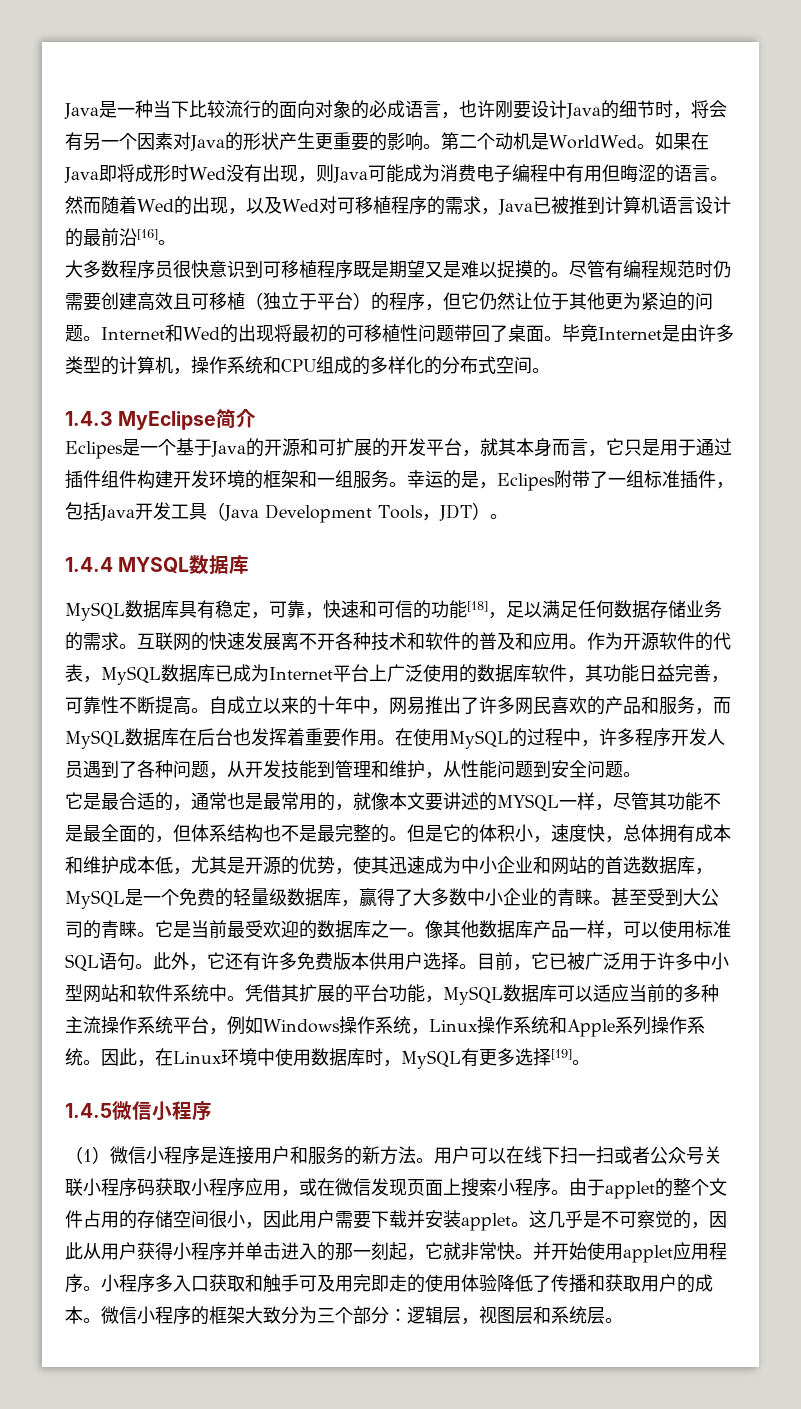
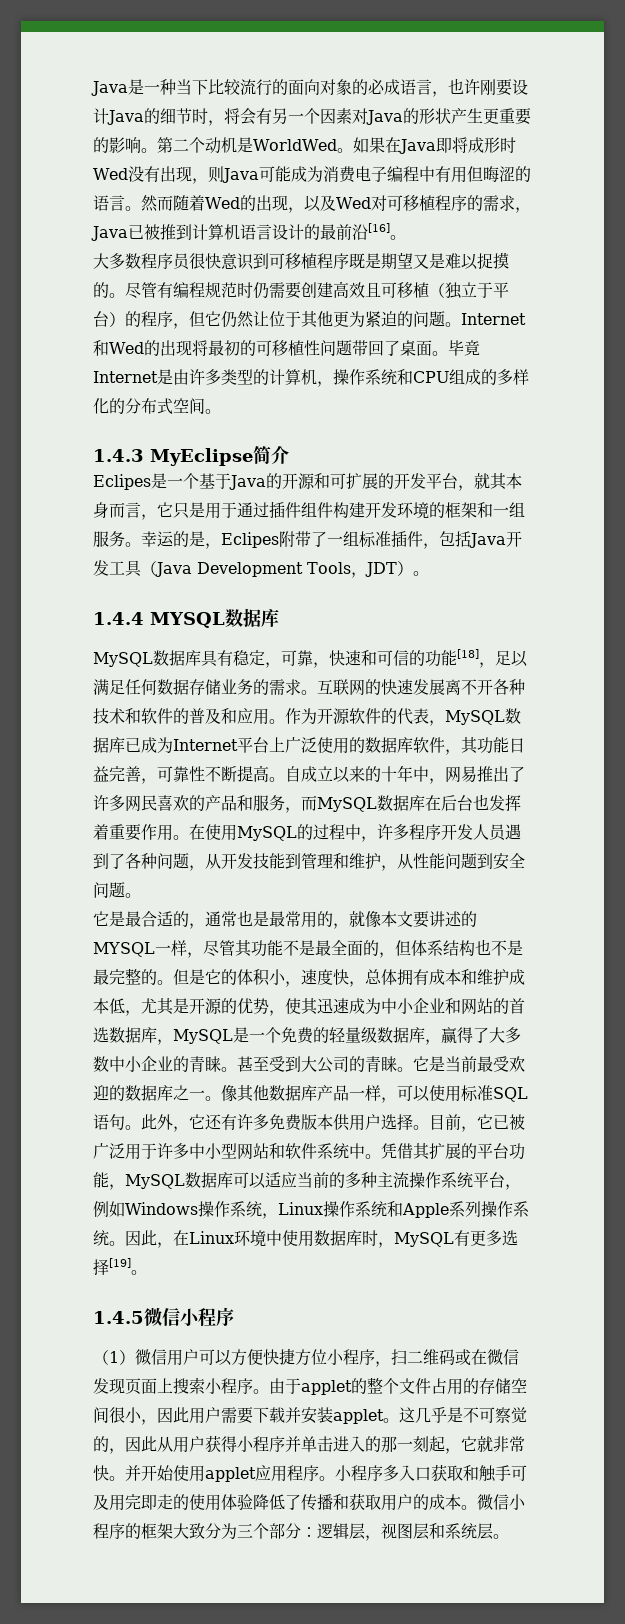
[146,1146,722,1165] [65,1178,299,1197] 小程序是连接用户和服务的新方法。用户可以在线下扫一扫或者公众号关联小程序码获取小程序应用， -> [167,1348,455,1367] 用户可以方便快捷方位小程序，扫二维码

